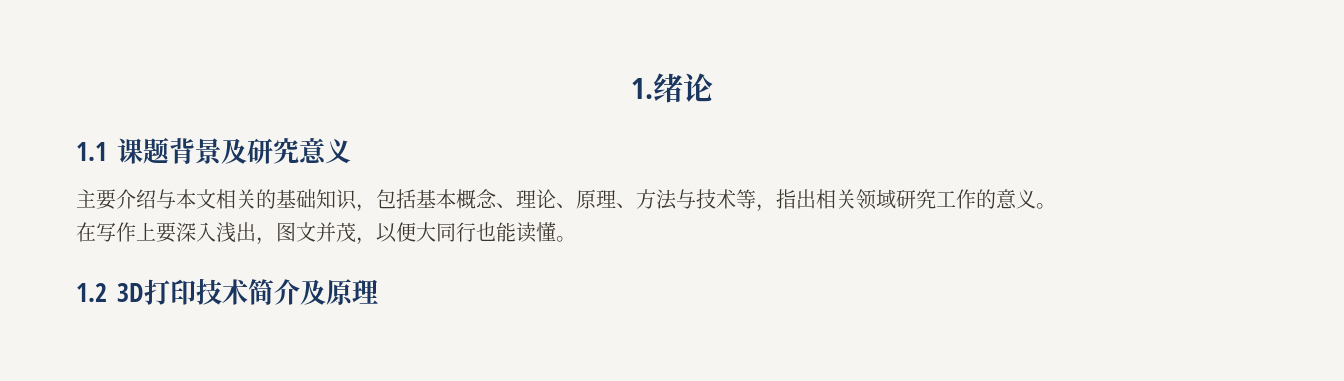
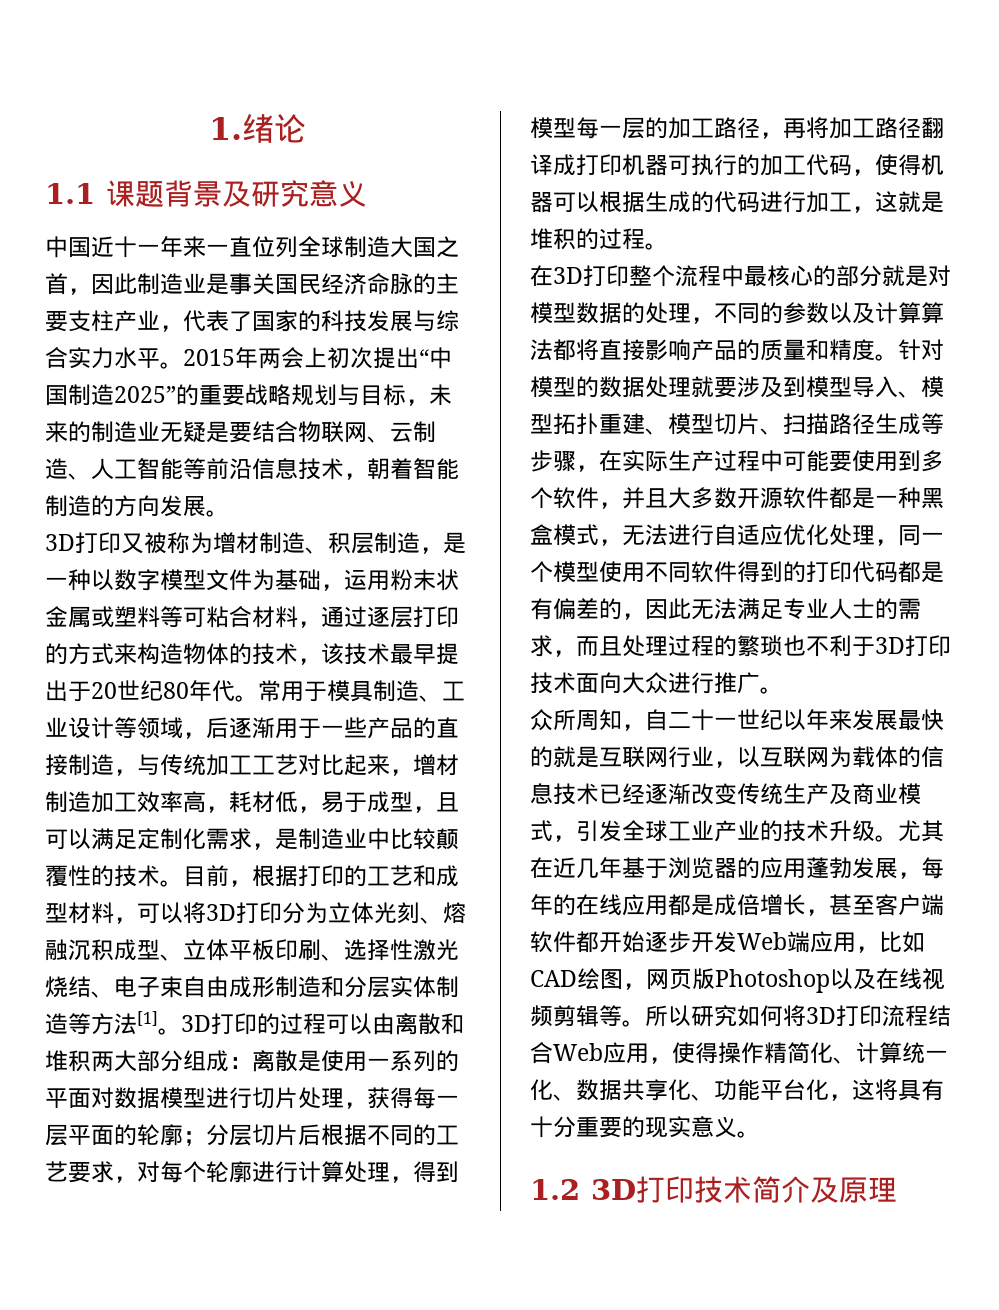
[76,189,1056,212] [76,222,556,245] 主要介绍与本文相关的基础知识，包括基本概念、理论、原理、方法与技术等，指出相关领域研究工作的意义。 // 在写作上要深入浅出，图文并茂，以便大同行也能读懂 -> [45,236,459,258] [45,273,459,295] [45,310,459,332] [45,347,452,369] [45,384,452,406] [45,421,436,443] [45,458,459,480] [45,495,229,517] [45,532,466,554] [45,569,459,591] [45,606,459,628] [45,643,459,665] [45,680,465,702] [45,717,459,739] [45,754,459,776] [45,791,459,813] [45,828,459,850] [45,865,459,887] [45,902,466,924] [45,939,459,961] [45,976,459,998] [45,1011,158,1035] [158,1013,464,1035] [45,1050,459,1072] [45,1087,459,1109] [45,1124,459,1146] [45,1161,459,1183] [530,117,944,139] [530,154,944,176] [530,191,944,213] [530,228,668,250] [530,265,951,287] [530,302,944,324] [530,339,944,361] [530,376,944,398] [530,413,944,435] [530,450,944,472] [530,487,944,509] [530,524,944,546] [530,561,944,583] [530,598,921,620] [530,635,951,657] [530,672,783,694] [530,709,944,731] [530,746,944,768] [530,783,921,805] [530,820,944,842] [530,857,944,879] [530,894,944,916] [530,931,925,953] [530,968,945,993] [530,1005,951,1027] [530,1042,948,1064] [530,1079,944,1101] [530,1116,737,1138] 中国近十一年来一直位列全球制造大国之首，因此制造业是事关国民经济命脉的主要支柱产业，代表了国家的科技发展与综合实力水平。2015年两会上初次提出“中国制造2025”的重要战略规划与目标，未来的制造业无疑是要结合物联网、云制造、人工智能等前沿信息技术，朝着智能制造的方向发展。 // 3D打印又被称为增材制造、积层制造，是一种以数字模型文件为基础，运用粉末状金属或塑料等可粘合材料，通过逐层打印的方式来构造物体的技术，该技术最早提出于20世纪80年代。常用于模具制造、工业设计等领域，后逐渐用于一些产品的直接制造，与传统加工工艺对比起来，增材制造加工效率高，耗材低，易于成型，且可以满足定制化需求，是制造业中比较颠覆性的技术。目前，根据打印的工艺和成型材料，可以将3D打印分为立体光刻、熔融沉积成型、立体平板印刷、选择性激光烧结、电子束自由成形制造和分层实体制造等方法[1]。3D打印的过程可以由离散和堆积两大部分组成：离散是使用一系列的平面对数据模型进行切片处理，获得每一层平面的轮廓；分层切片后根据不同的工艺要求，对每个轮廓进行计算处理，得到模型每一层的加工路径，再将加工路径翻译成打印机器可执行的加工代码，使得机器可以根据生成的代码进行加工，这就是堆积的过程。 // 在3D打印整个流程中最核心的部分就是对模型数据的处理，不同的参数以及计算算法都将直接影响产品的质量和精度。针对模型的数据处理就要涉及到模型导入、模型拓扑重建、模型切片、扫描路径生成等步骤，在实际生产过程中可能要使用到多个软件，并且大多数开源软件都是一种黑盒模式，无法进行自适应优化处理，同一个模型使用不同软件得到的打印代码都是有偏差的，因此无法满足专业人士的需求，而且处理过程的繁琐也不利于3D打印技术面向大众进行推广。 // 众所周知，自二十一世纪以年来发展最快的就是互联网行业，以互联网为载体的信息技术已经逐渐改变传统生产及商业模式，引发全球工业产业的技术升级。尤其在近几年基于浏览器的应用蓬勃发展，每年的在线应用都是成倍增长，甚至客户端软件都开始逐步开发Web端应用，比如CAD绘图，网页版Photoshop以及在线视频剪辑等。所以研究如何将3D打印流程结合Web应用，使得操作精简化、计算统一化、数据共享化、功能平台化，这将具有十分重要的现实意义

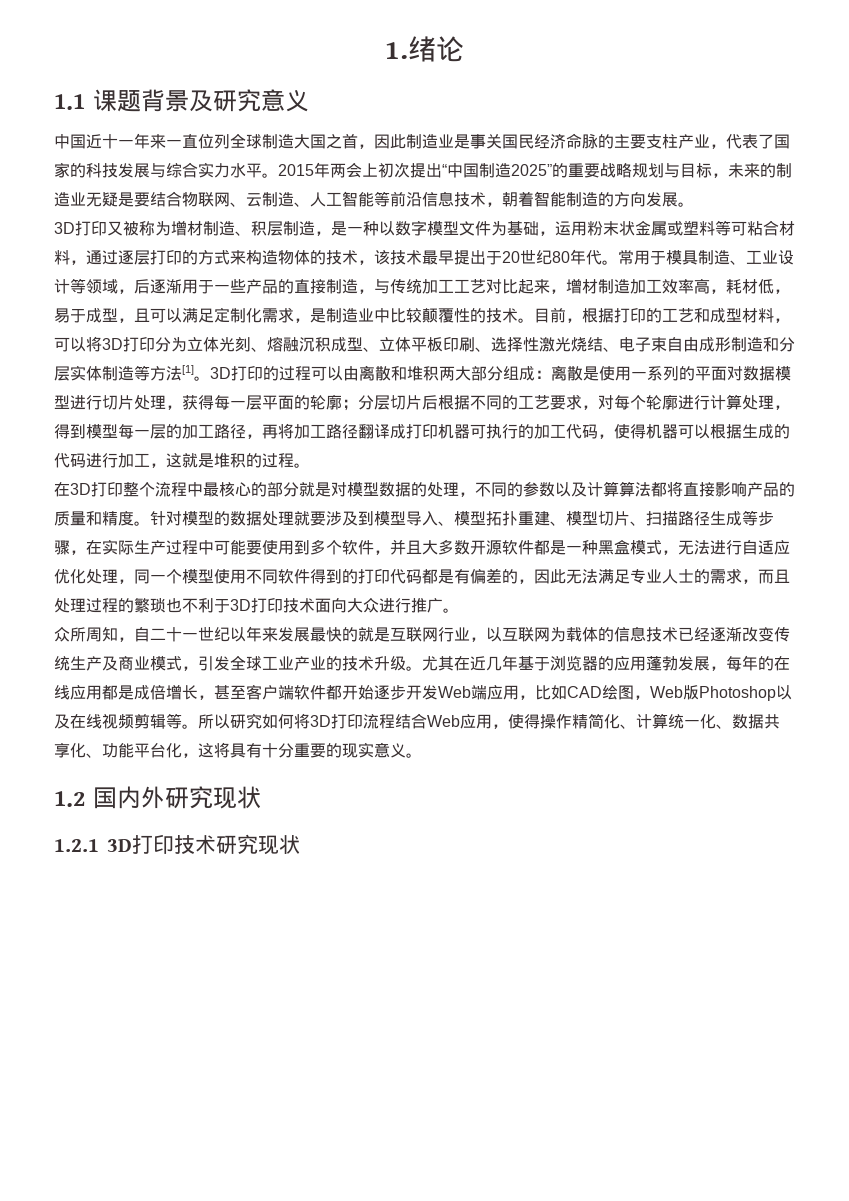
[646,969,692,990] 网页 -> [650,686,683,698] Web
[591,1176,898,1203] 3D打印技术简介及原理 -> [93,786,261,809] [54,834,300,855] 国内外研究现状 // 1.2.1 3D打印技术研究现状

